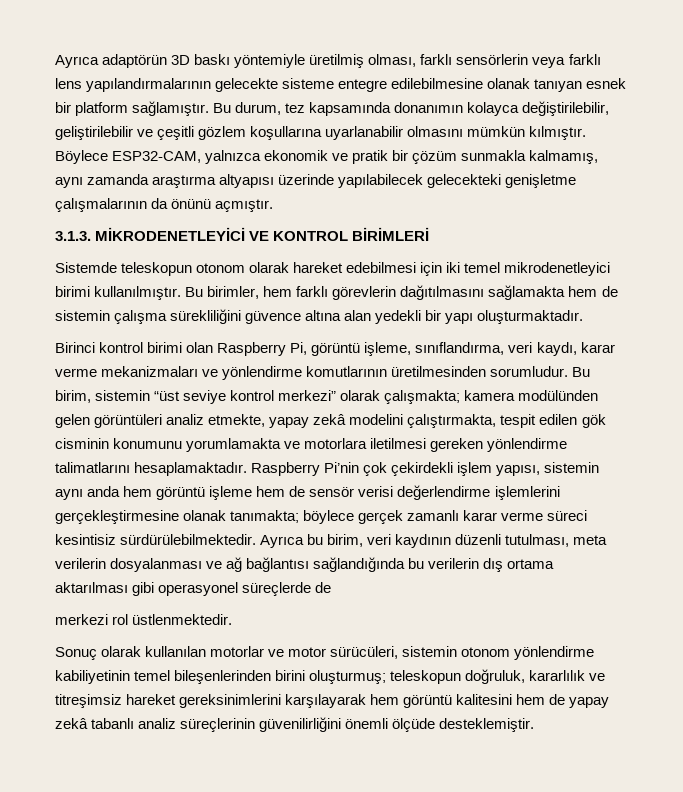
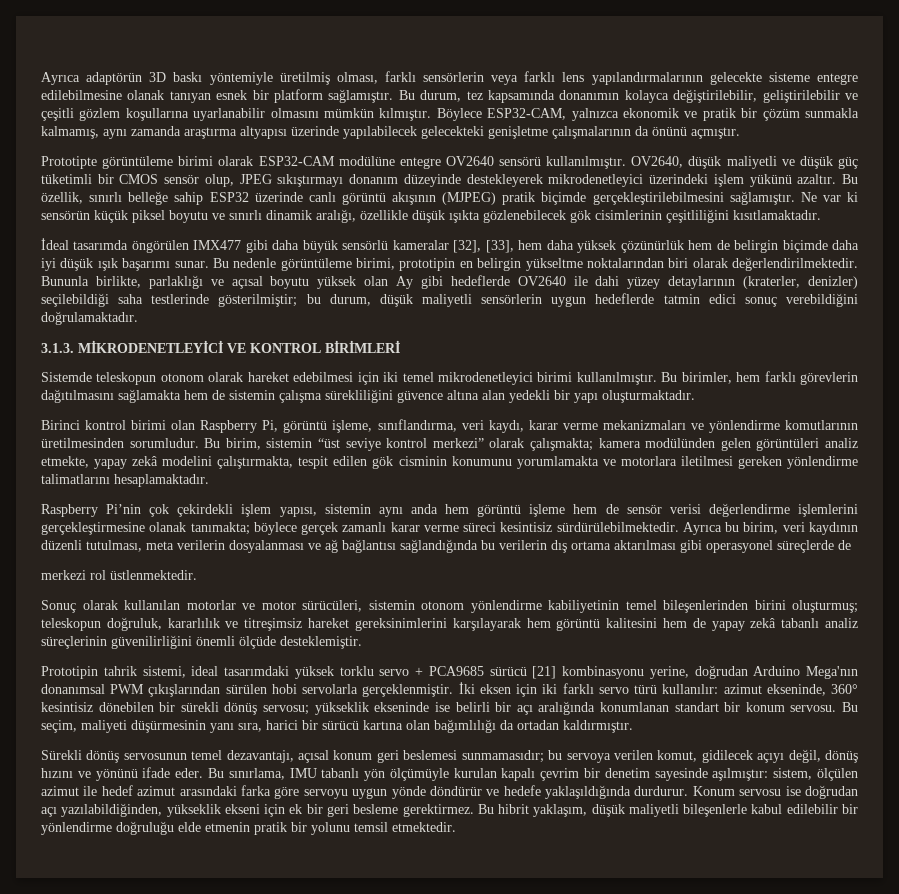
(274, 205) none -> [41,156,858,169] [41,174,859,187] [41,191,858,205] [41,209,821,223] [41,238,860,253] [41,257,858,271] [41,275,858,289] [41,293,858,307] [41,311,138,325] // Prototipte görüntüleme birimi olarak ESP32-CAM modülüne entegre OV2640 sensörü kullanılmıştır. OV2640, düşük maliyetli ve düşük güç tüketimli bir CMOS sensör olup, JPEG sıkıştırmayı donanım düzeyinde destekleyerek mikrodenetleyici üzerindeki işlem yükünü azaltır. Bu özellik, sınırlı belleğe sahip ESP32 üzerinde canlı görüntü akışının (MJPEG) pratik biçimde gerçekleştirilebilmesini sağlamıştır. Ne var ki sensörün küçük piksel boyutu ve sınırlı dinamik aralığı, özellikle düşük ışıkta gözlenebilecek gök cisimlerinin çeşitliliğini kısıtlamaktadır. // İdeal tasarımda öngörülen IMX477 gibi daha büyük sensörlü kameralar [32], [33], hem daha yüksek çözünürlük hem de belirgin biçimde daha iyi düşük ışık başarımı sunar. Bu nedenle görüntüleme birimi, prototipin en belirgin yükseltme noktalarından biri olarak değerlendirilmektedir. Bununla birlikte, parlaklığı ve açısal boyutu yüksek olan Ay gibi hedeflerde OV2640 ile dahi yüzey detaylarının (kraterler, denizler) seçilebildiği saha testlerinde gösterilmiştir; bu durum, düşük maliyetli sensörlerin uygun hedeflerde tatmin edici sonuç verebildiğini doğrulamaktadır.
(248, 469) none -> (209, 480) //
(535, 725) none -> [41,665,858,679] [41,682,859,697] [41,701,858,715] [41,719,633,733] [41,749,858,763] [41,767,858,781] [41,785,859,799] [41,803,859,817] [41,821,456,835] // Prototipin tahrik sistemi, ideal tasarımdaki yüksek torklu servo + PCA9685 sürücü [21] kombinasyonu yerine, doğrudan Arduino Mega'nın donanımsal PWM çıkışlarından sürülen hobi servolarla gerçeklenmiştir. İki eksen için iki farklı servo türü kullanılır: azimut ekseninde, 360° kesintisiz dönebilen bir sürekli dönüş servosu; yükseklik ekseninde ise belirli bir açı aralığında konumlanan standart bir konum servosu. Bu seçim, maliyeti düşürmesinin yanı sıra, harici bir sürücü kartına olan bağımlılığı da ortadan kaldırmıştır. // Sürekli dönüş servosunun temel dezavantajı, açısal konum geri beslemesi sunmamasıdır; bu servoya verilen komut, gidilecek açıyı değil, dönüş hızını ve yönünü ifade eder. Bu sınırlama, IMU tabanlı yön ölçümüyle kurulan kapalı çevrim bir denetim sayesinde aşılmıştır: sistem, ölçülen azimut ile hedef azimut arasındaki farka göre servoyu uygun yönde döndürür ve hedefe yaklaşıldığında durdurur. Konum servosu ise doğrudan açı yazılabildiğinden, yükseklik ekseni için ek bir geri besleme gerektirmez. Bu hibrit yaklaşım, düşük maliyetli bileşenlerle kabul edilebilir bir yönlendirme doğruluğu elde etmenin pratik bir yolunu temsil etmektedir.

